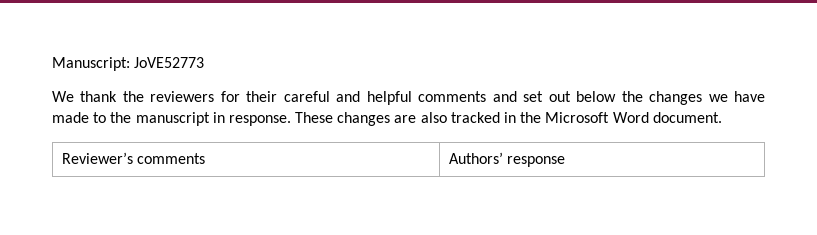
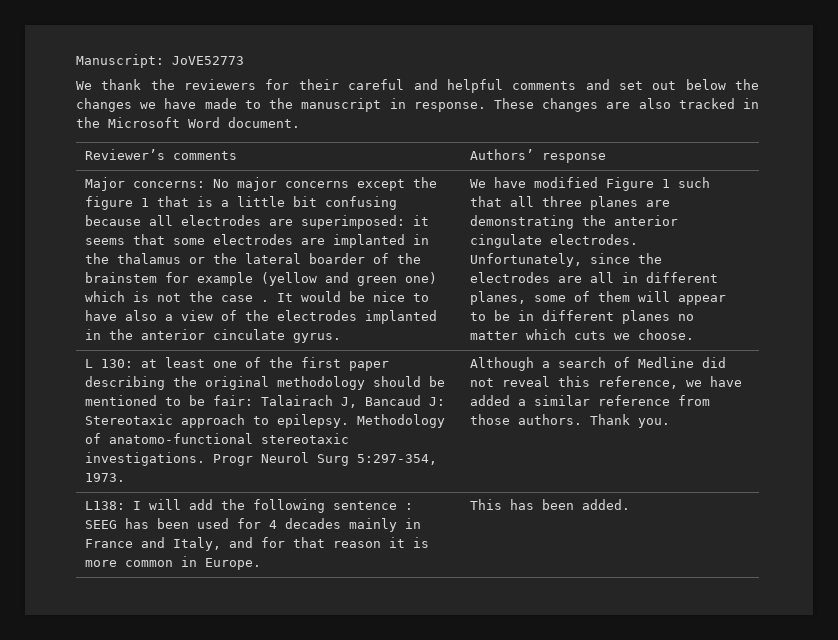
(565, 161) none -> [85,177,438,191] [85,196,398,210] [85,215,430,229] [85,234,430,248] [85,253,422,264] [85,272,438,286] [85,291,430,302] [85,310,438,324] [85,329,342,343] [470,177,711,191] [470,196,671,210] [470,215,679,229] [470,234,639,248] [470,253,663,267] [470,272,719,283] [470,291,727,305] [470,310,695,324] [470,329,695,340] [85,357,390,371] [85,376,446,390] [85,395,446,408] [85,414,446,428] [85,433,350,444] [85,452,438,466] [85,473,126,482] [470,357,727,371] [470,376,743,389] [470,395,711,406] [470,414,671,428] [85,499,414,513] [85,518,422,532] [85,537,430,551] [85,556,262,570] [470,499,631,510] // Major concerns: No major concerns except the figure 1 that is a little bit confusing because all electrodes are superimposed: it seems that some electrodes are implanted in the thalamus or the lateral boarder of the brainstem for example (yellow and green one) which is not the case . It would be nice to have also a view of the electrodes implanted in the anterior cinculate gyrus. | We have modified Figure 1 such that all three planes are demonstrating the anterior cingulate electrodes. Unfortunately, since the electrodes are all in different planes, some of them will appear to be in different planes no matter which cuts we choose. // L 130: at least one of the first paper describing the original methodology should be mentioned to be fair: Talairach J, Bancaud J: Stereotaxic approach to epilepsy. Methodology of anatomo-functional stereotaxic investigations. Progr Neurol Surg 5:297-354, 1973. | Although a search of Medline did not reveal this reference, we have added a similar reference from those authors. Thank you. // L138: I will add the following sentence : SEEG has been used for 4 decades mainly in France and Italy, and for that reason it is more common in Europe. | This has been added.

